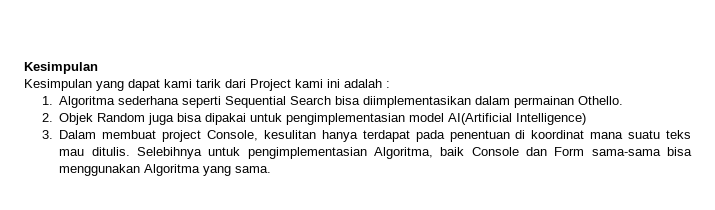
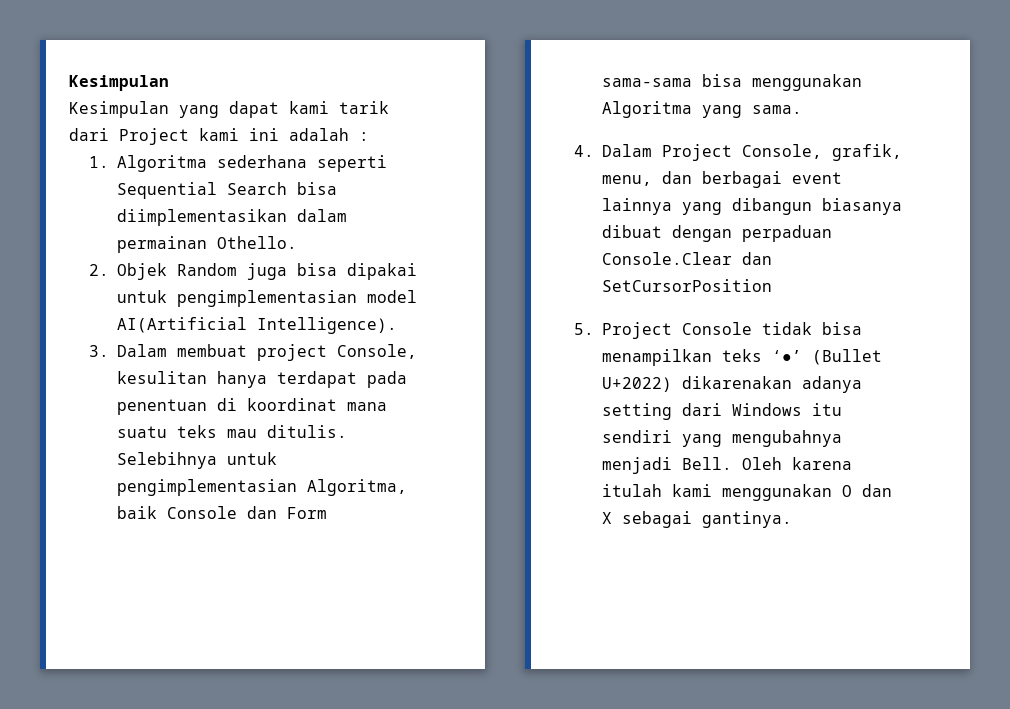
[516,113,587,125] Intelligence) -> [256,317,397,334] Intelligence).
(272, 169) none -> [573,144,902,161] [601,171,842,188] [601,198,902,215] [601,225,832,242] [601,252,772,265] [601,279,772,292] [573,322,862,339] [601,349,882,366] [601,376,862,393] [601,403,842,420] [601,430,842,447] [601,457,852,474] [601,484,892,501] [601,511,792,528] // 4. Dalam Project Console, grafik, menu, dan berbagai event lainnya yang dibangun biasanya dibuat dengan perpaduan Console.Clear dan SetCursorPosition // 5. Project Console tidak bisa menampilkan teks ‘●’ (Bullet U+2022) dikarenakan adanya setting dari Windows itu sendiri yang mengubahnya menjadi Bell. Oleh karena itulah kami menggunakan O dan X sebagai gantinya.

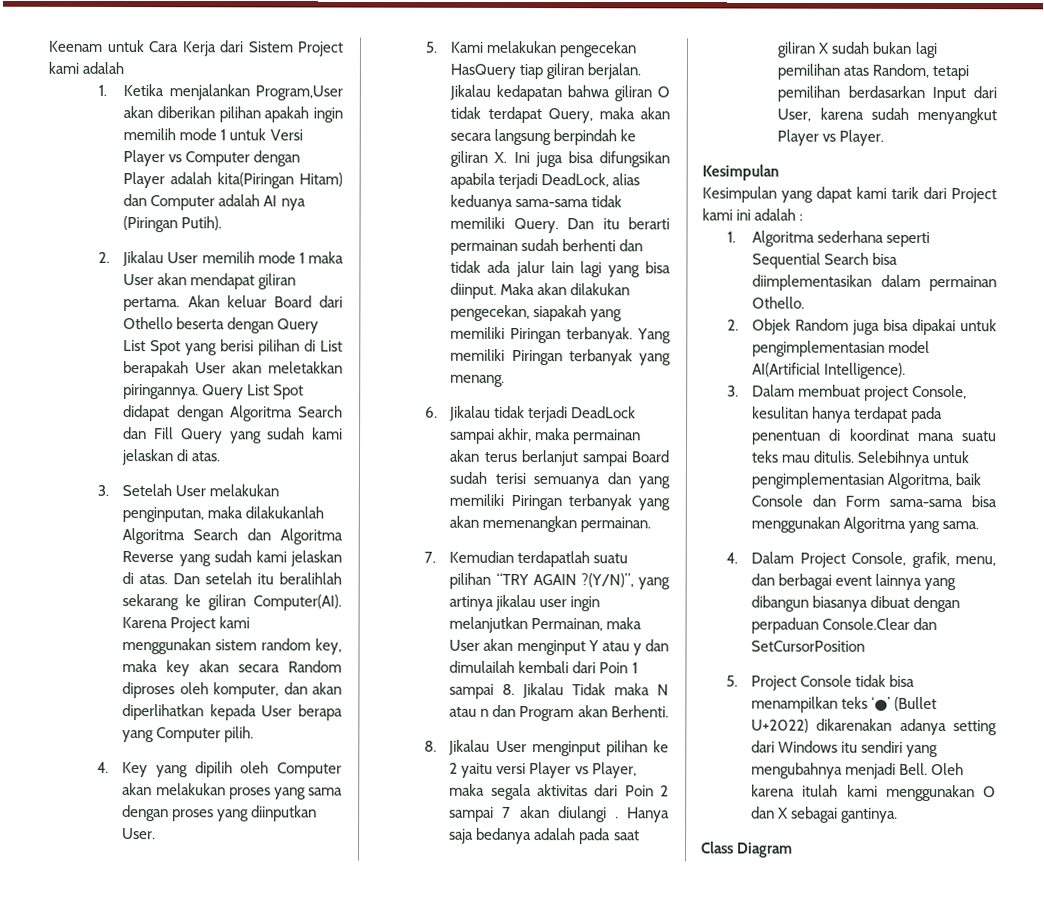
(69, 83) none -> [48,39,343,57] [48,61,125,75] [98,84,343,101] [123,106,343,123] [123,128,303,141] [123,150,301,167] [123,172,344,189] [123,194,306,211] [123,216,223,233] [98,251,345,267] [123,273,297,290] [123,295,343,312] [123,317,320,334] [123,339,343,356] [123,361,344,378] [123,384,305,400] [123,405,343,422] [123,427,343,444] [121,449,221,466] [97,484,280,497] [122,506,325,523] [122,528,343,545] [122,550,342,567] [122,572,342,585] [122,594,342,611] [122,616,251,633] [122,638,342,655] [122,660,342,677] [122,682,342,699] [122,704,343,721] [122,726,255,743] [97,761,342,778] [122,783,343,800] [122,805,318,822] [122,828,157,840] [425,40,638,58] [450,63,642,80] [449,84,670,102] [450,106,670,124] [450,128,637,146] [450,150,670,168] [450,172,641,190] [450,194,623,211] [450,216,670,234] [450,238,644,255] [450,260,671,278] [450,282,631,299] [450,304,623,322] [450,326,672,344] [450,348,671,366] [450,374,506,387] [425,405,637,423] [450,427,642,445] [449,449,670,467] [449,471,670,489] [449,493,670,511] [449,515,652,533] [424,550,629,568] [449,572,670,590] [449,594,601,612] [449,616,643,634] [449,638,669,656] [449,660,638,674] [449,683,669,699] [449,704,669,722] [424,739,669,757] [449,762,637,779] [449,783,669,801] [449,805,670,823] [449,827,640,845] [777,41,938,59] [777,63,970,81] [777,85,997,103] [777,107,997,125] [777,129,885,146] Keenam untuk Cara Kerja dari Sistem Project kami adalah // 1. Ketika menjalankan Program,User akan diberikan pilihan apakah ingin memilih mode 1 untuk Versi Player vs Computer dengan Player adalah kita(Piringan Hitam) dan Computer adalah AI nya (Piringan Putih). // 2. Jikalau User memilih mode 1 maka User akan mendapat giliran pertama. Akan keluar Board dari Othello beserta dengan Query List Spot yang berisi pilihan di List berapakah User akan meletakkan piringannya. Query List Spot didapat dengan Algoritma Search dan Fill Query yang sudah kami jelaskan di atas. // 3. Setelah User melakukan penginputan, maka dilakukanlah Algoritma Search dan Algoritma Reverse yang sudah kami jelaskan di atas. Dan setelah itu beralihlah sekarang ke giliran Computer(AI). Karena Project kami menggunakan sistem random key, maka key akan secara Random diproses oleh komputer, dan akan diperlihatkan kepada User berapa yang Computer pilih. // 4. Key yang dipilih oleh Computer akan melakukan proses yang sama dengan proses yang diinputkan User. // 5. Kami melakukan pengecekan HasQuery tiap giliran berjalan. Jikalau kedapatan bahwa giliran O tidak terdapat Query, maka akan secara langsung berpindah ke giliran X. Ini juga bisa difungsikan apabila terjadi DeadLock, alias keduanya sama-sama tidak memiliki Query. Dan itu berarti permainan sudah berhenti dan tidak ada jalur lain lagi yang bisa diinput. Maka akan dilakukan pengecekan, siapakah yang memiliki Piringan terbanyak. Yang memiliki Piringan terbanyak yang menang. // 6. Jikalau tidak terjadi DeadLock sampai akhir, maka permainan akan terus berlanjut sampai Board sudah terisi semuanya dan yang memiliki Piringan terbanyak yang akan memenangkan permainan. // 7. Kemudian terdapatlah suatu pilihan “TRY AGAIN ?(Y/N)”, yang artinya jikalau user ingin melanjutkan Permainan, maka User akan menginput Y atau y dan dimulailah kembali dari Poin 1 sampai 8. Jikalau Tidak maka N atau n dan Program akan Berhenti. // 8. Jikalau User menginput pilihan ke 2 yaitu versi Player vs Player, maka segala aktivitas dari Poin 2 sampai 7 akan diulangi . Hanya saja bedanya adalah pada saat giliran X sudah bukan lagi pemilihan atas Random, tetapi pemilihan berdasarkan Input dari User, karena sudah menyangkut Player vs Player. //
(792, 519) none -> [701,841,794,858] // Class Diagram

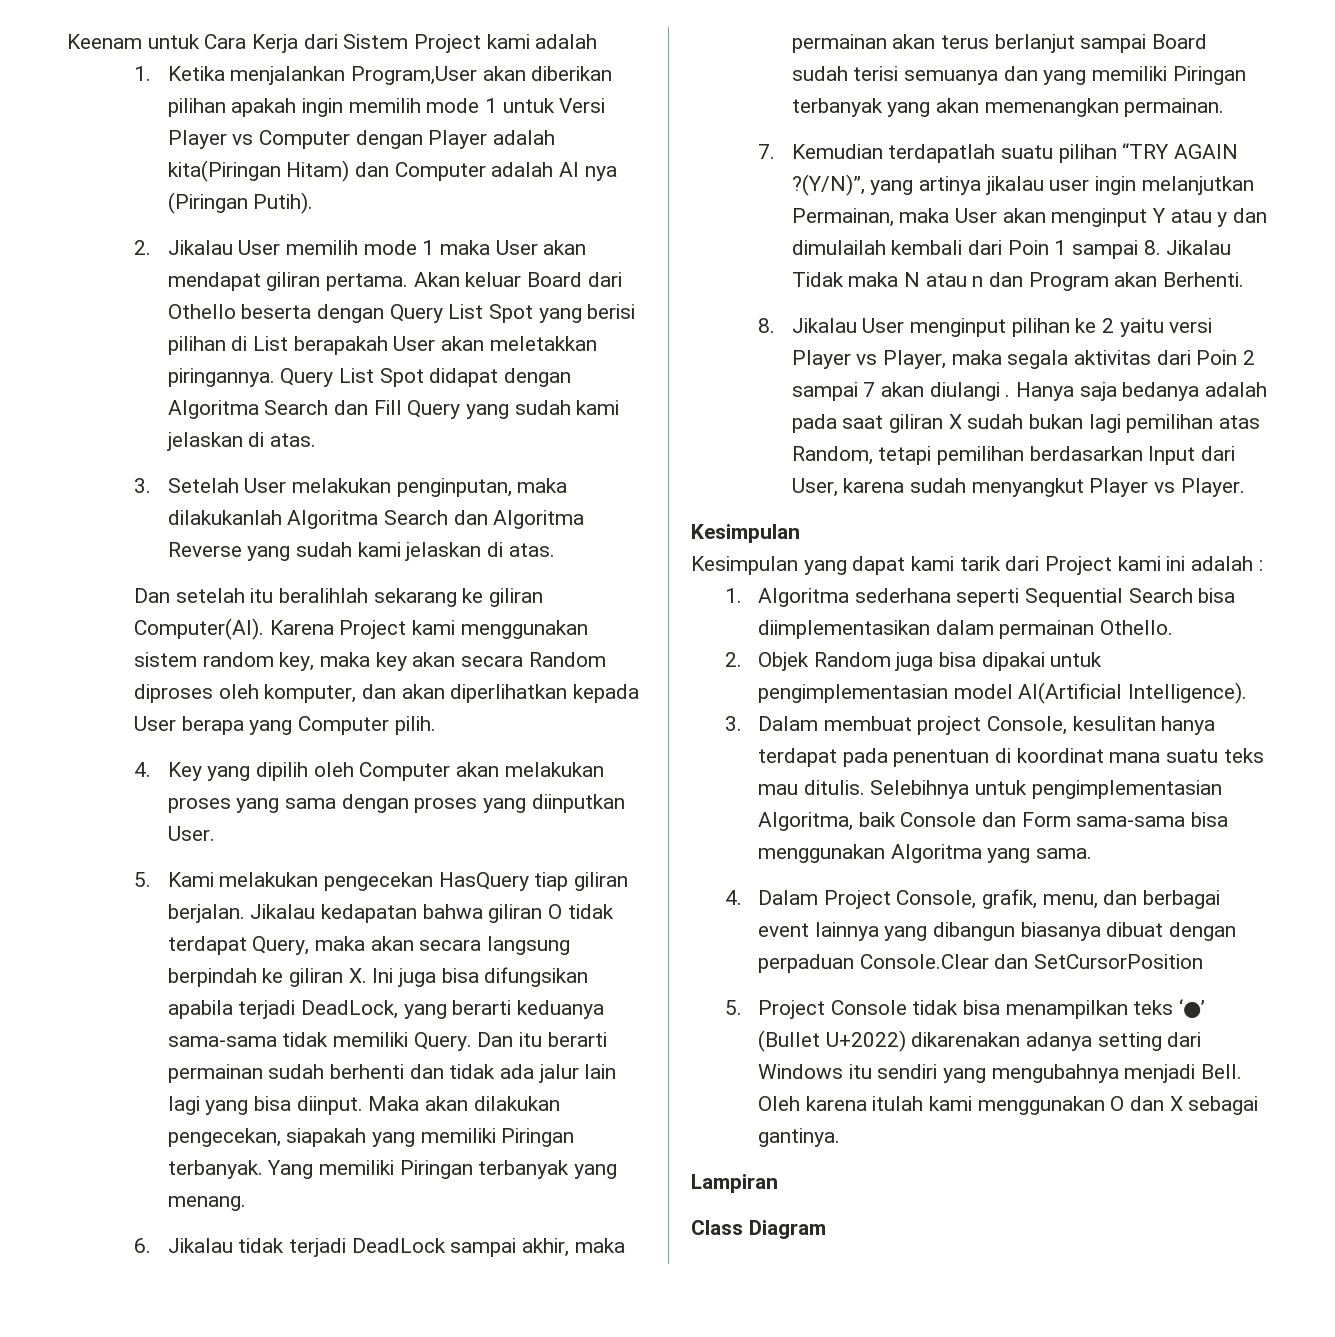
(169, 579) none -> (555, 550) //
[612,173,641,186] alias -> [403,1000,512,1019] yang berarti
(899, 815) none -> [691,1174,778,1193] // Lampiran

